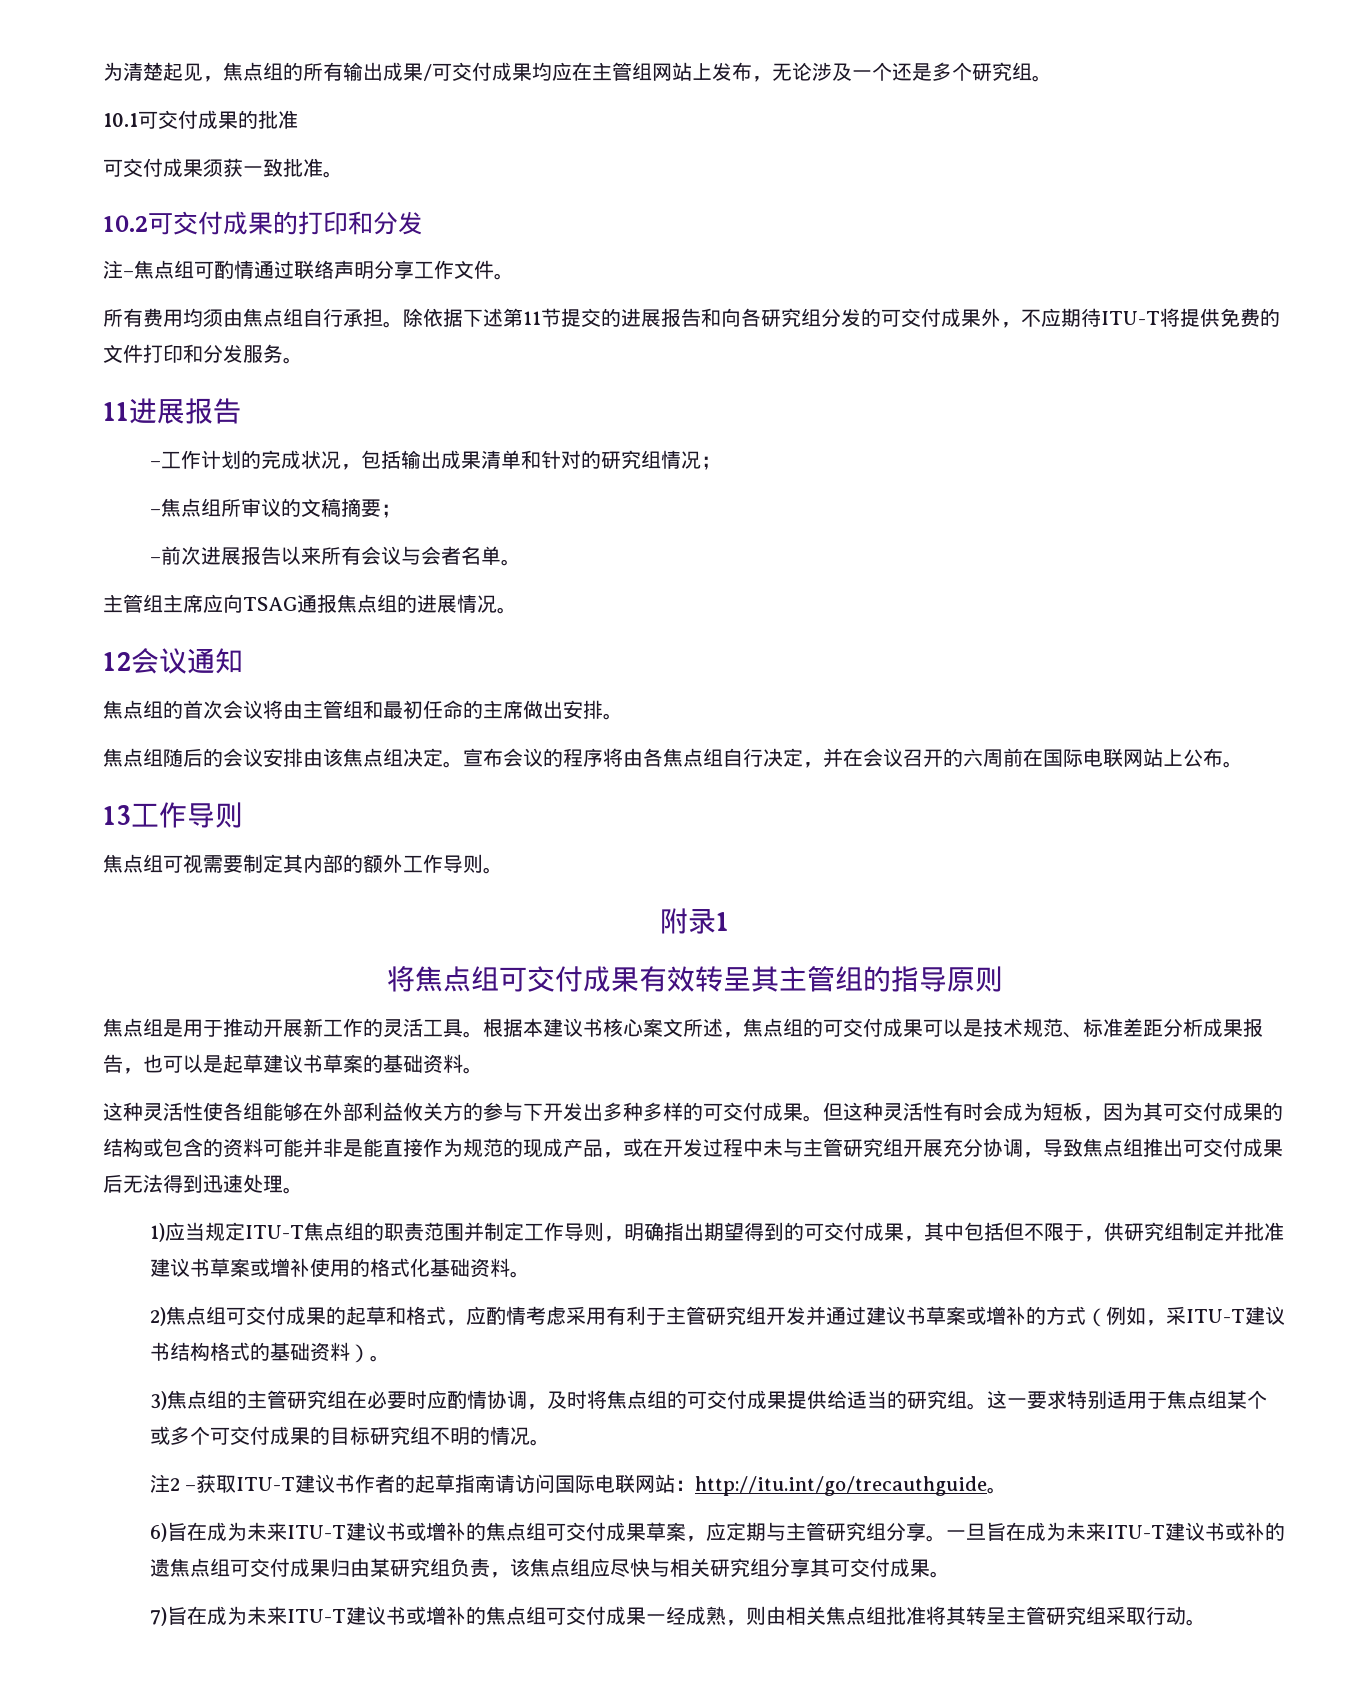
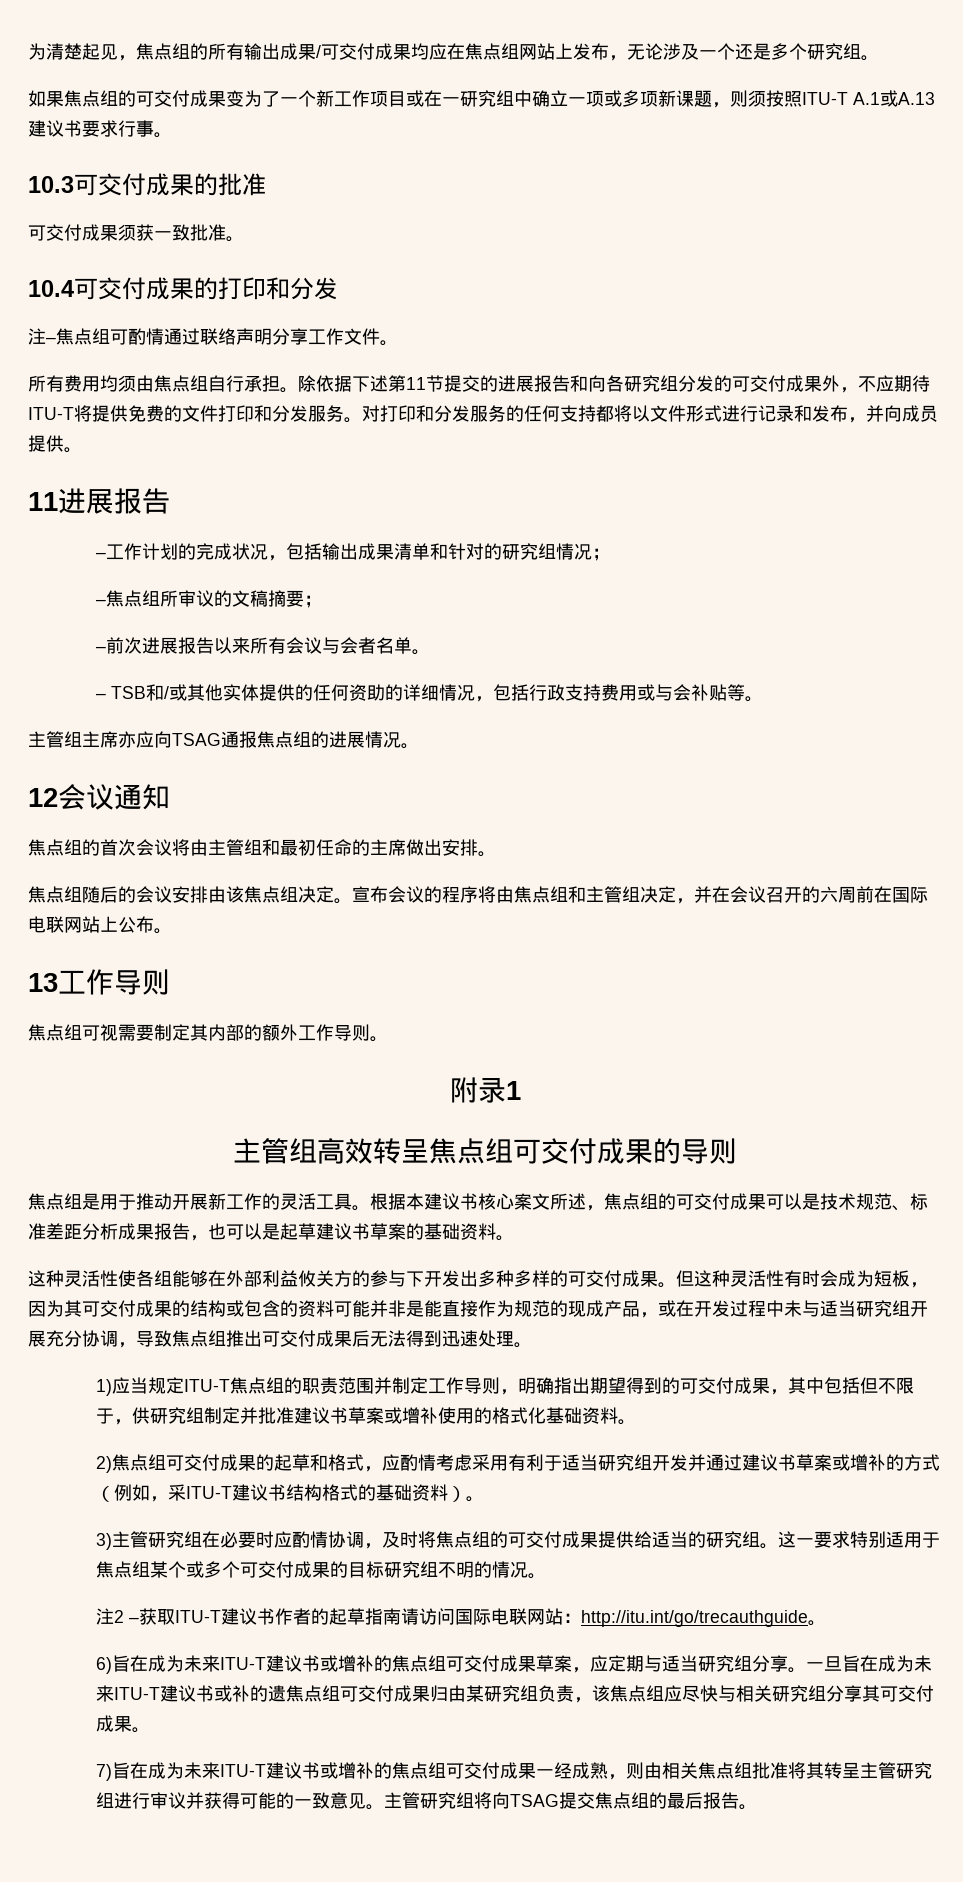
[592,62,632,81] 主管 -> [465,43,501,60] 焦点
[103,113,138,127] 10.1 -> [28,90,935,108] [28,120,172,138] [28,176,74,193] 如果焦点组的可交付成果变为了一个新工作项目或在一研究组中确立一项或多项新课题，则须按照ITU-T A.1或A.13建议书要求行事。 // 10.3
[103,215,148,232] 10.2 -> [28,280,74,297] 10.4
(303, 360) none -> [362,405,938,423] [28,435,82,453] 对打印和分发服务的任何支持都将以文件形式进行记录和发布，并向成员提供。
(521, 562) none -> [95,684,763,702] // – TSB和/或其他实体提供的任何资助的详细情况，包括行政支持费用或与会补贴等。
(203, 603) none -> [118,731,136,748] 亦
[643,748,763,767] 各焦点组自行 -> [514,886,640,903] 焦点组和主管组
[386,966,975,992] 将焦点组可交付成果有效转呈其主管组的指导原 -> [233,1138,709,1164] 主管组高效转呈焦点组可交付成果的导
[803,1138,843,1157] 主管 -> [820,1300,856,1317] 适当
[665,1306,706,1325] 主管 -> [561,1454,598,1471] 适当
[166,1390,247,1409] 焦点组的 -> (112, 1541) none
[785,1522,826,1541] 主管 -> [661,1655,698,1672] 适当
[1105,1606,1186,1625] 采取行动 -> [113,1792,739,1810] 进行审议并获得可能的一致意见。主管研究组将向TSAG提交焦点组的最后报告

